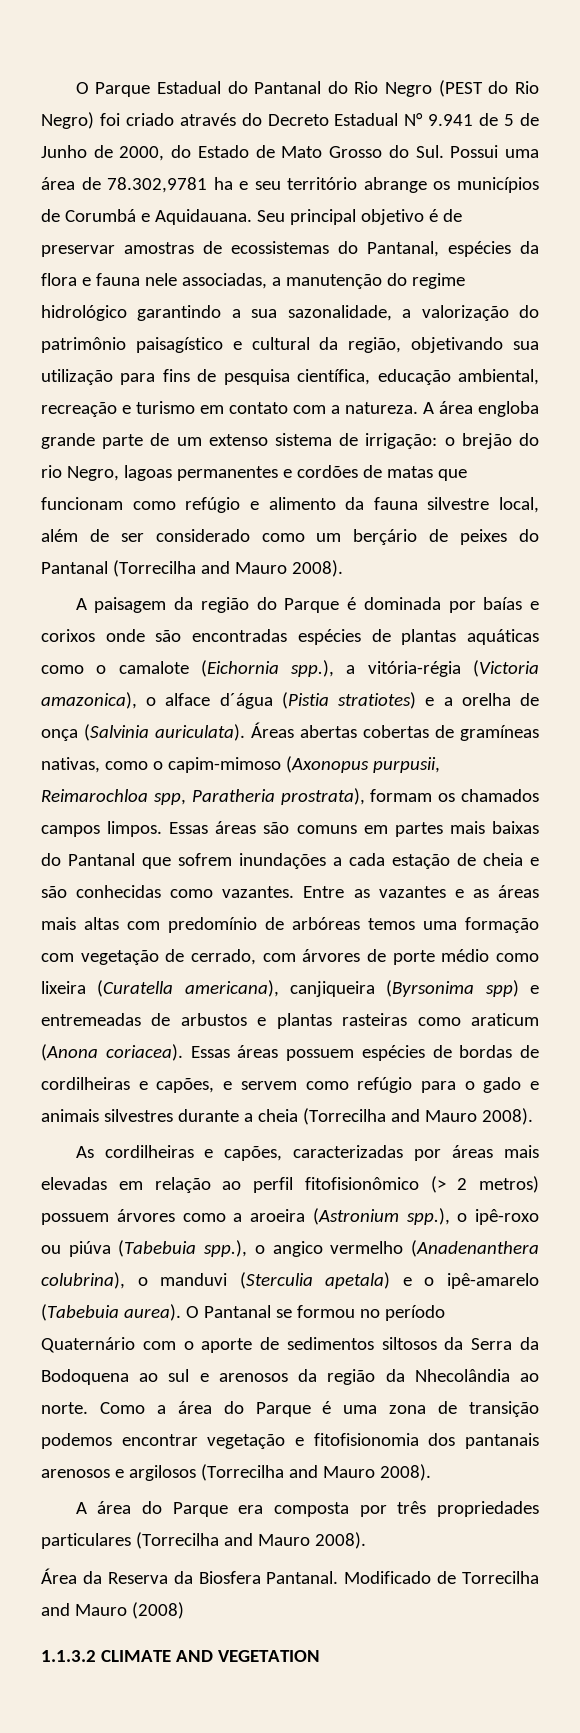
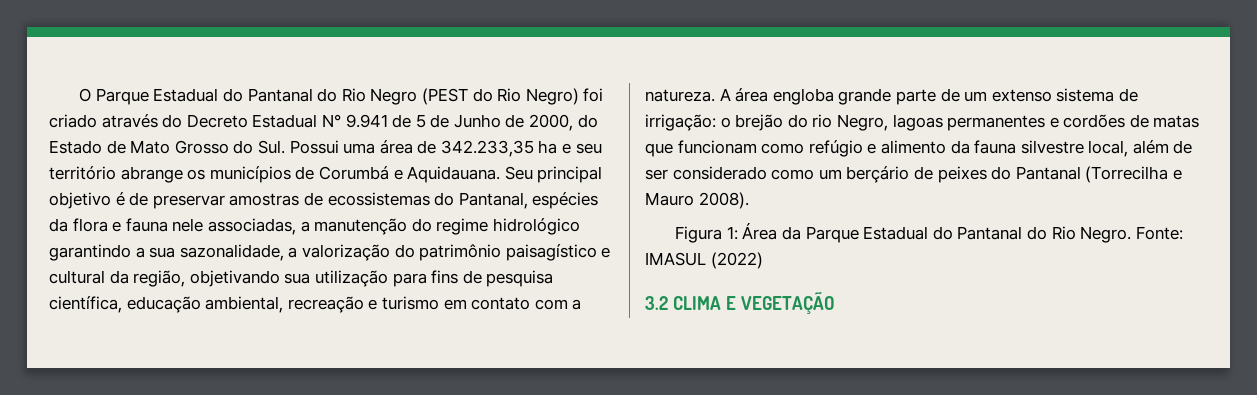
[107,177,208,193] 78.302,9781 -> [440,140,534,157] 342.233,35
[200,560,343,577] [75,597,540,613] [41,629,539,645] [41,660,539,677] [41,692,539,709] [41,722,539,741] [41,756,440,773] [41,788,539,805] [41,821,539,837] [41,853,539,869] [41,885,539,898] [41,917,539,933] [41,949,539,965] [41,980,539,997] [41,1013,539,1029] [41,1044,539,1061] [41,1077,539,1093] [41,1108,533,1125] [75,1145,539,1161] [41,1176,539,1193] [41,1208,539,1225] [41,1240,539,1257] [41,1272,539,1289] [41,1304,445,1321] [41,1337,539,1353] [41,1369,539,1385] [41,1401,539,1417] [41,1433,539,1449] [41,1464,431,1481] [75,1501,539,1517] [41,1532,366,1549] [41,1568,539,1584] [41,1602,184,1619] [41,1650,320,1662] and Mauro 2008). // A paisagem da região do Parque é dominada por baías e corixos onde são encontradas espécies de plantas aquáticas como o camalote (Eichornia spp.), a vitória-régia (Victoria amazonica), o alface d´água (Pistia stratiotes) e a orelha de onça (Salvinia auriculata). Áreas abertas cobertas de gramíneas nativas, como o capim-mimoso (Axonopus purpusii, Reimarochloa spp, Paratheria prostrata), formam os chamados campos limpos. Essas áreas são comuns em partes mais baixas do Pantanal que sofrem inundações a cada estação de cheia e são conhecidas como vazantes. Entre as vazantes e as áreas mais altas com predomínio de arbóreas temos uma formação com vegetação de cerrado, com árvores de porte médio como lixeira (Curatella americana), canjiqueira (Byrsonima spp) e entremeadas de arbustos e plantas rasteiras como araticum (Anona coriacea). Essas áreas possuem espécies de bordas de cordilheiras e capões, e servem como refúgio para o gado e animais silvestres durante a cheia (Torrecilha and Mauro 2008). // As cordilheiras e capões, caracterizadas por áreas mais elevadas em relação ao perfil fitofisionômico (> 2 metros) possuem árvores como a aroeira (Astronium spp.), o ipê-roxo ou piúva (Tabebuia spp.), o angico vermelho (Anadenanthera colubrina), o manduvi (Sterculia apetala) e o ipê-amarelo (Tabebuia aurea). O Pantanal se formou no período Quaternário com o aporte de sedimentos siltosos da Serra da Bodoquena ao sul e arenosos da região da Nhecolândia ao norte. Como a área do Parque é uma zona de transição podemos encontrar vegetação e fitofisionomia dos pantanais arenosos e argilosos (Torrecilha and Mauro 2008). // A área do Parque era composta por três propriedades particulares (Torrecilha and Mauro 2008). // Área da Reserva da Biosfera Pantanal. Modificado de Torrecilha and Mauro (2008) // 1.1.3.2 CLIMATE AND VEGETATION -> [1172,169,1182,180] [645,192,749,209] [675,223,1183,243] [645,252,763,269] [645,291,835,314] e Mauro 2008). // Figura 1: Área da Parque Estadual do Pantanal do Rio Negro. Fonte: IMASUL (2022) // 3.2 CLIMA E VEGETAÇÃO

